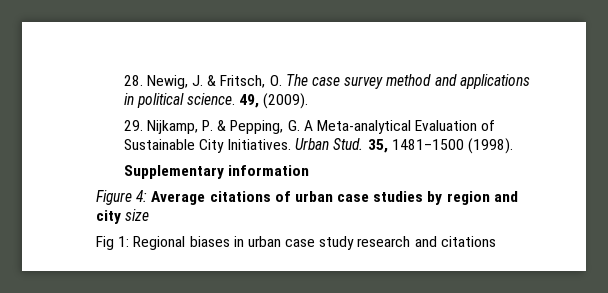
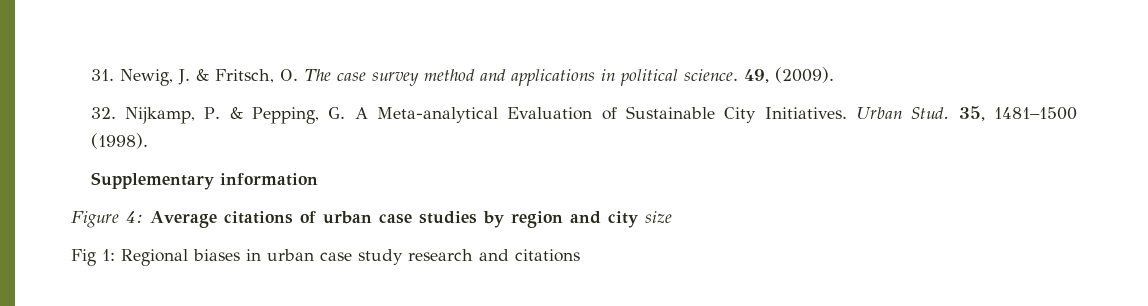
[123,75,143,86] 28. -> [90,69,114,81] 31.
[123,120,143,131] 29. -> [90,107,116,119] 32.

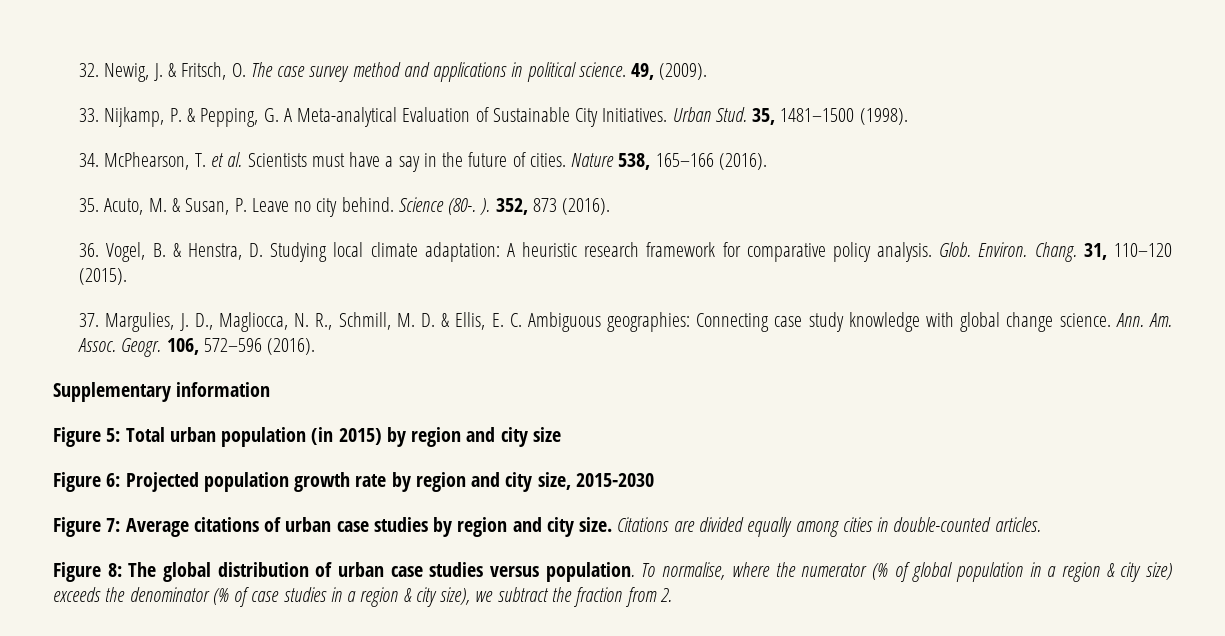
[90,69,114,81] 31. -> [79,63,100,77] 32.
[90,107,116,119] 32. -> [79,108,100,122] 33.
[90,172,318,190] [71,211,143,228] Supplementary information // Figure 4: -> [79,152,767,172] [79,197,611,217] [79,242,1172,262] [79,268,128,285] [79,312,1172,332] [78,338,316,357] [53,382,271,402] [53,427,561,447] [53,472,654,492] [53,517,121,537] 34. McPhearson, T. et al. Scientists must have a say in the future of cities. Nature 538, 165–166 (2016). // 35. Acuto, M. & Susan, P. Leave no city behind. Science (80-. ). 352, 873 (2016). // 36. Vogel, B. & Henstra, D. Studying local climate adaptation: A heuristic research framework for comparative policy analysis. Glob. Environ. Chang. 31, 110–120 (2015). // 37. Margulies, J. D., Magliocca, N. R., Schmill, M. D. & Ellis, E. C. Ambiguous geographies: Connecting case study knowledge with global change science. Ann. Am. Assoc. Geogr. 106, 572–596 (2016). // Supplementary information // Figure 5: Total urban population (in 2015) by region and city size // Figure 6: Projected population growth rate by region and city size, 2015-2030 // Figure 7:
[644,211,672,223] [71,249,580,266] size // Fig 1: Regional biases in urban case study research and citations -> [579,517,1041,537] [53,562,1172,582] [53,587,672,607] size. Citations are divided equally among cities in double-counted articles. // Figure 8: The global distribution of urban case studies versus population. To normalise, where the numerator (% of global population in a region & city size) exceeds the denominator (% of case studies in a region & city size), we subtract the fraction from 2.

